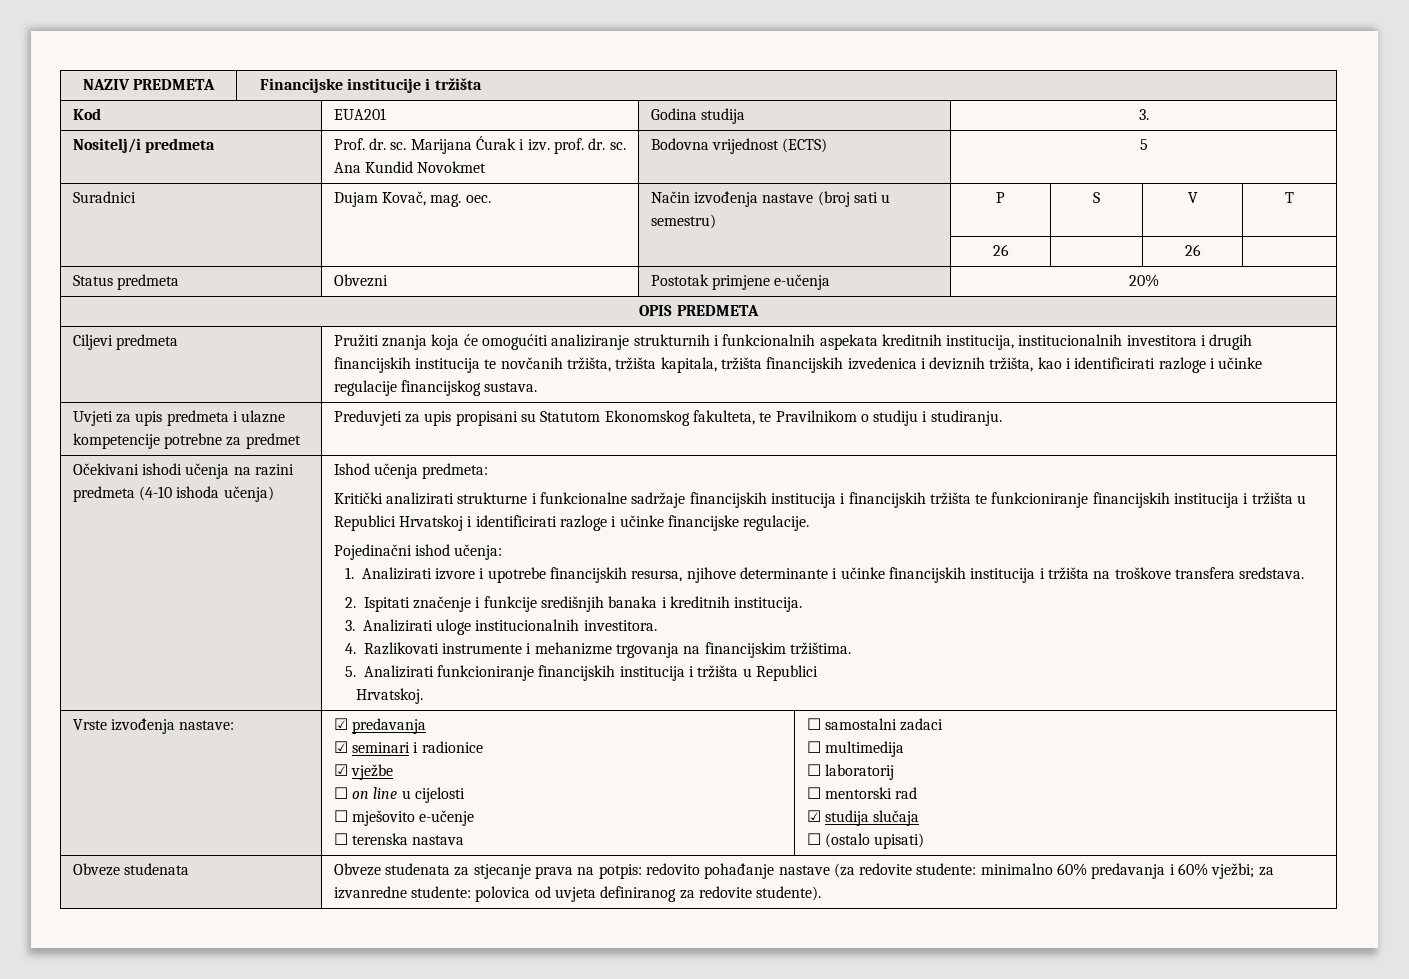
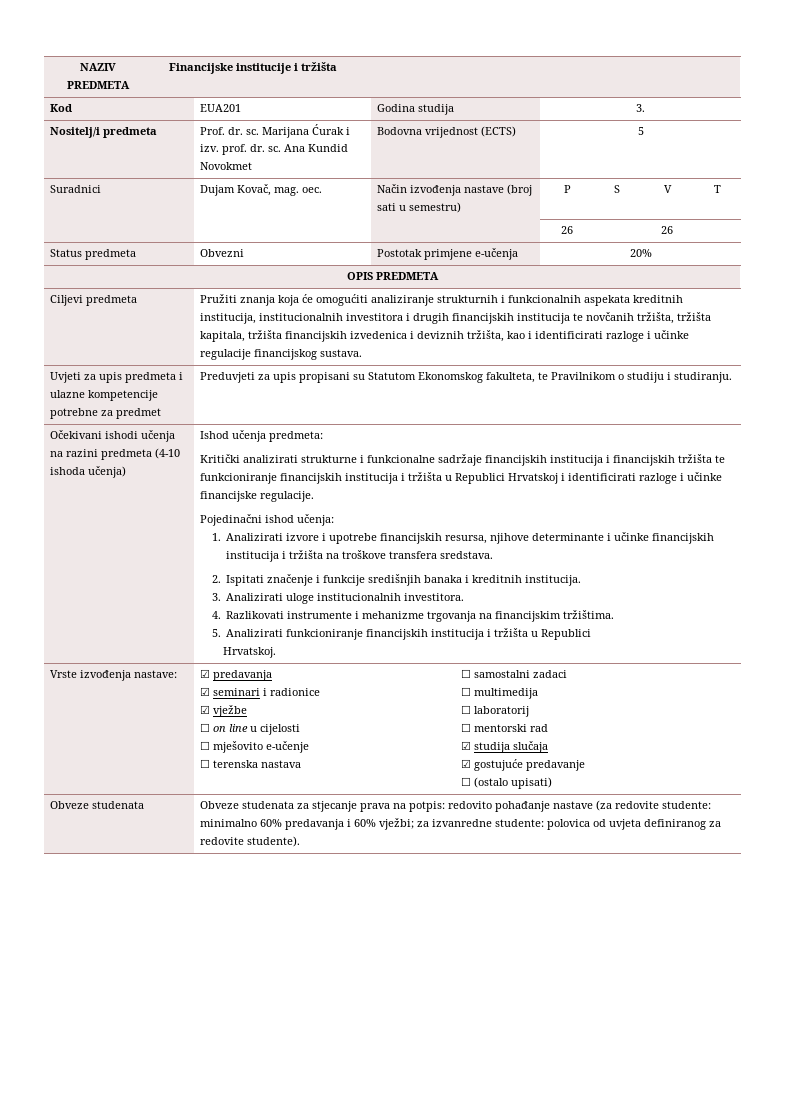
(920, 818) none -> [461,759,586,771] // ☑ gostujuće predavanje

